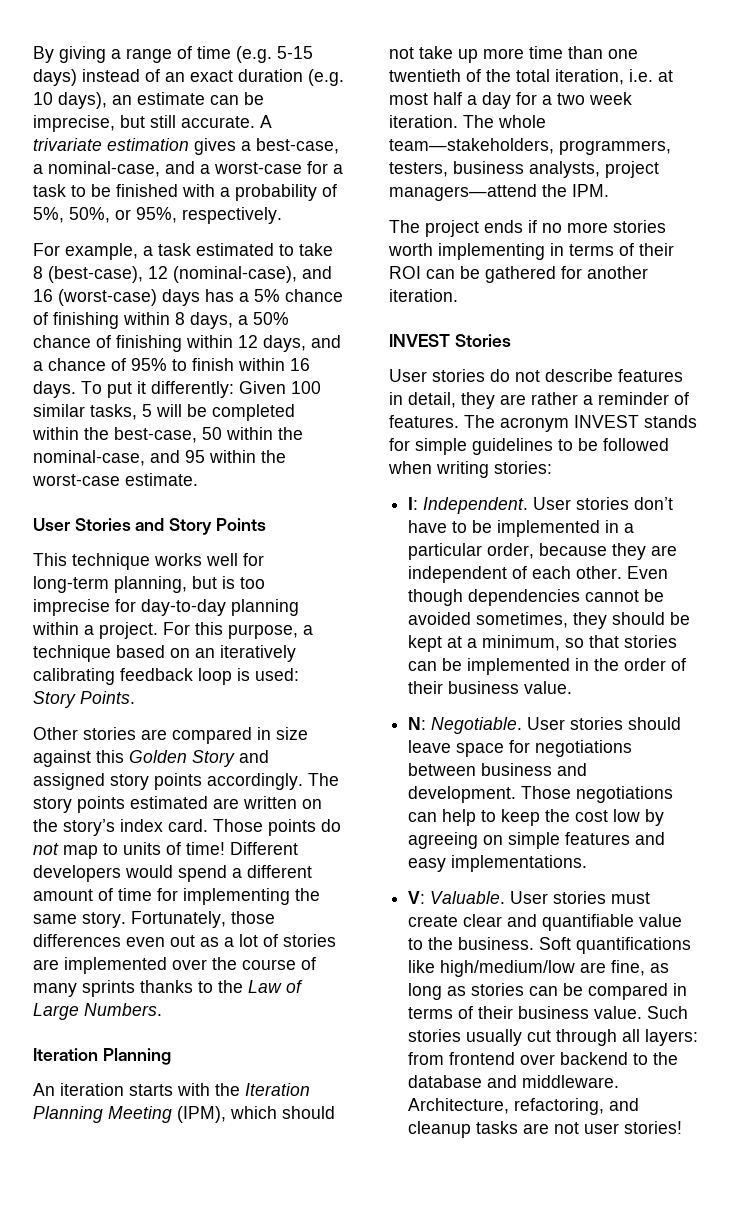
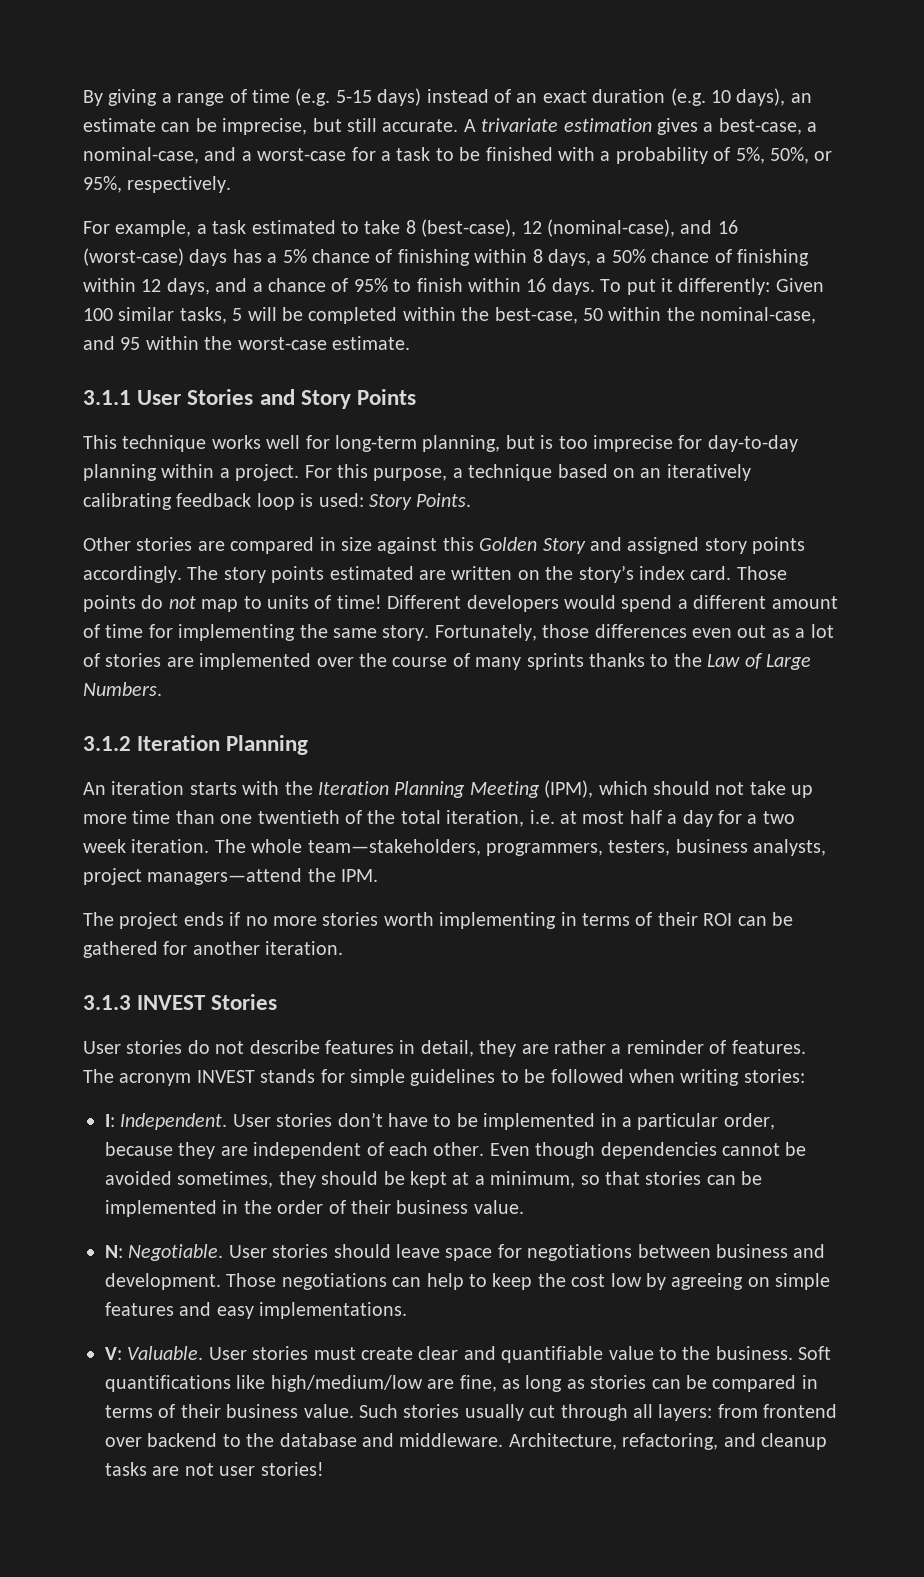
(198, 479) none -> [83,390,131,405] 3.1.1
(162, 1009) none -> [83,736,131,751] 3.1.2
(458, 295) none -> [83,995,131,1010] 3.1.3

